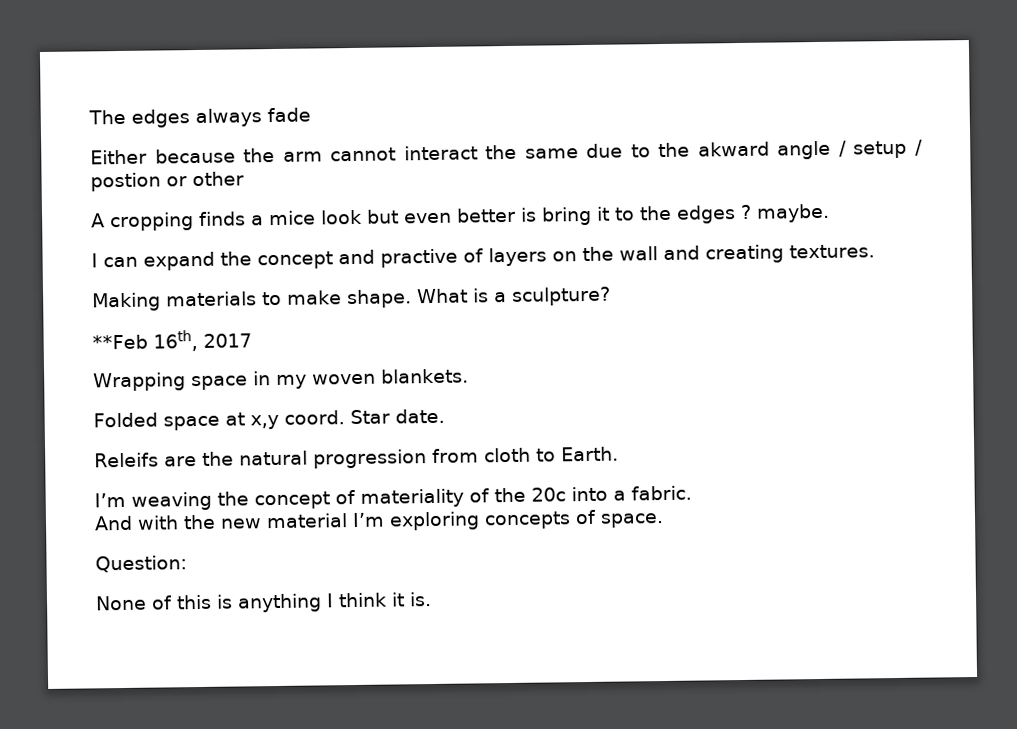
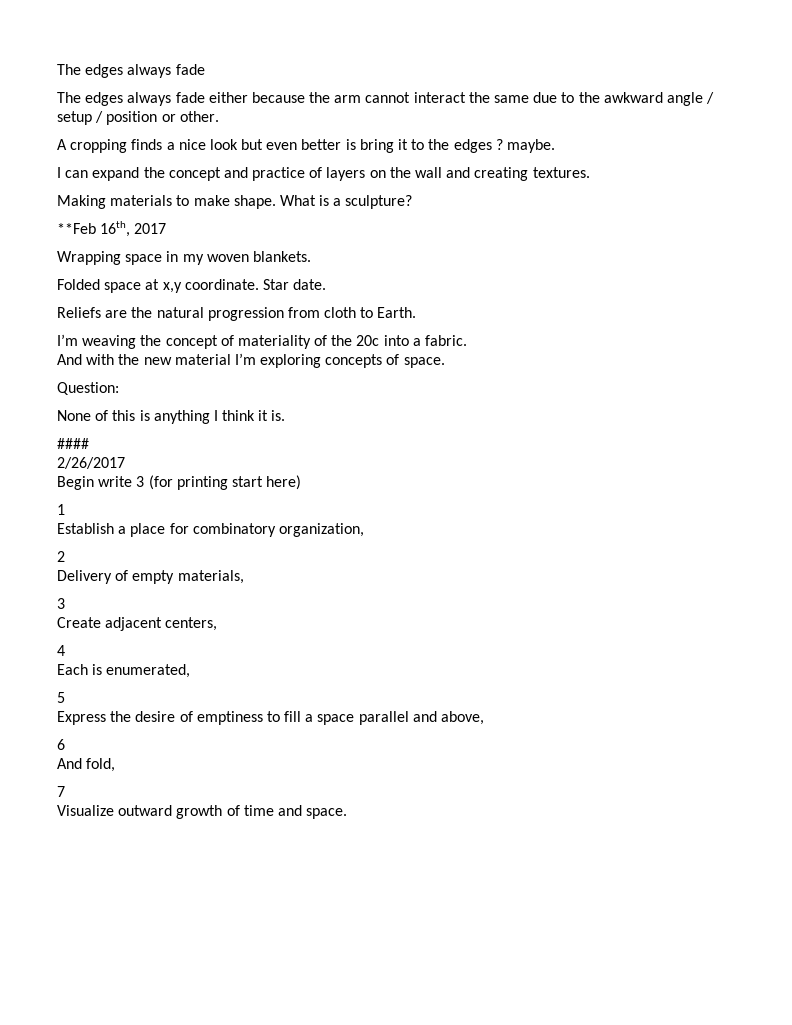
[90,149,147,165] Either -> [57,92,248,106] The edges always fade either
[697,141,770,157] akward -> [603,92,663,103] awkward
[90,171,244,192] postion or other -> [106,111,219,125] position or other.
[268,210,316,226] mice -> [178,139,206,150] nice
[380,248,458,268] practive -> [252,167,306,181] practice
[283,410,345,425] coord. -> [184,279,259,290] coordinate.
[94,452,159,468] Releifs -> [57,307,101,318] Reliefs
(432, 599) none -> [57,438,89,449] [57,457,125,469] [57,475,302,490] [57,504,65,515] [57,523,364,537] [57,551,65,562] [57,570,244,584] [57,598,65,609] [57,617,218,631] [57,645,65,656] [57,664,191,678] [57,692,65,703] [57,711,485,725] [57,739,65,750] [57,758,116,772] [57,786,65,797] [57,805,348,819] // #### // 2/26/2017 // Begin write 3 (for printing start here) // 1 // Establish a place for combinatory organization, // 2 // Delivery of empty materials, // 3 // Create adjacent centers, // 4 // Each is enumerated, // 5 // Express the desire of emptiness to fill a space parallel and above, // 6 // And fold, // 7 // Visualize outward growth of time and space.

